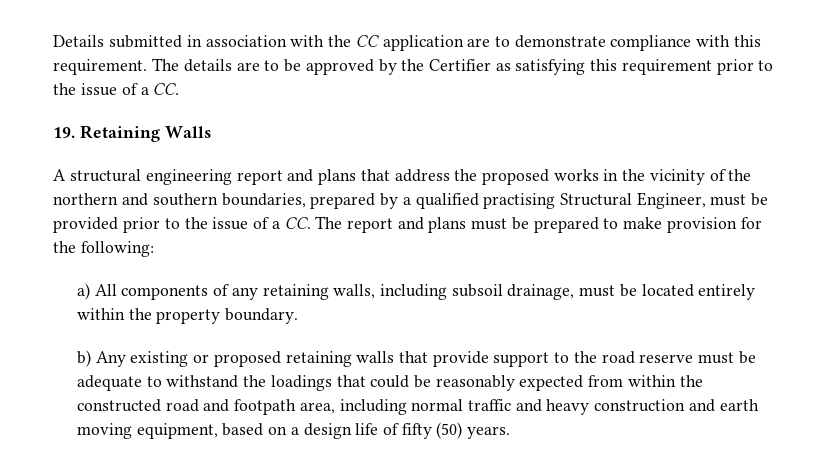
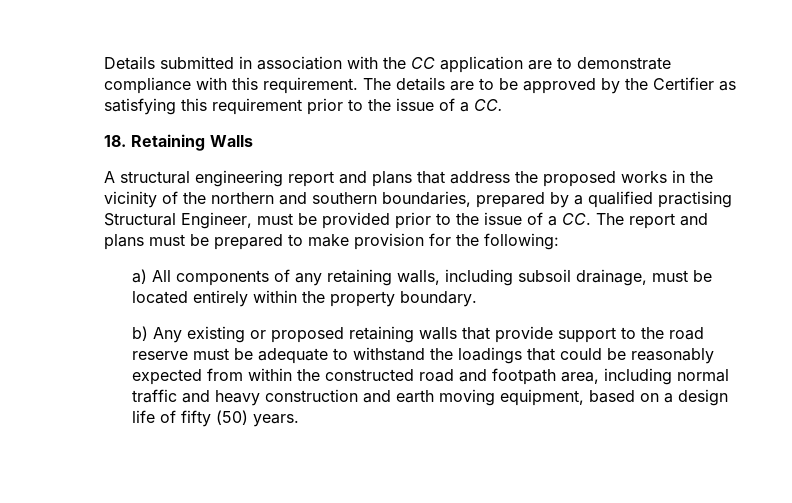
[53,127,76,138] 19. -> [104,135,127,147] 18.

